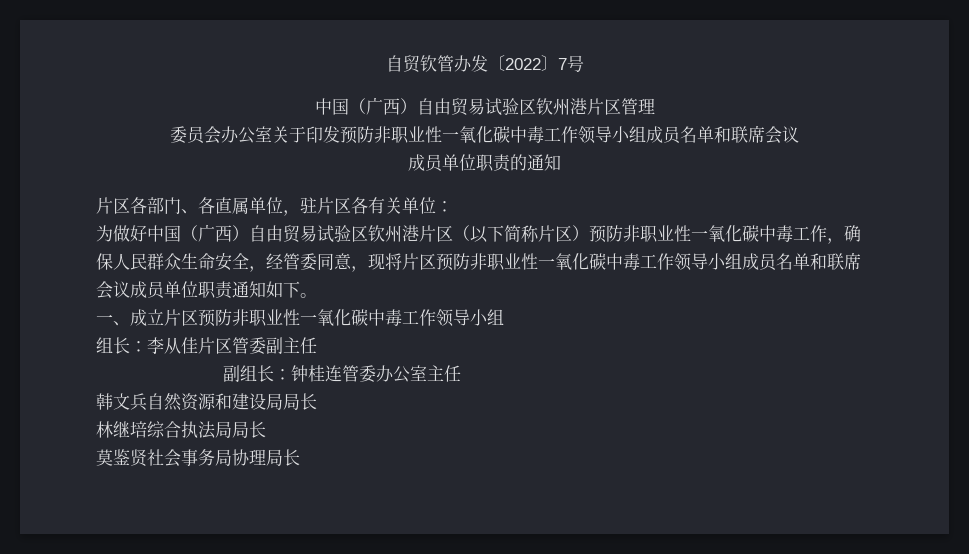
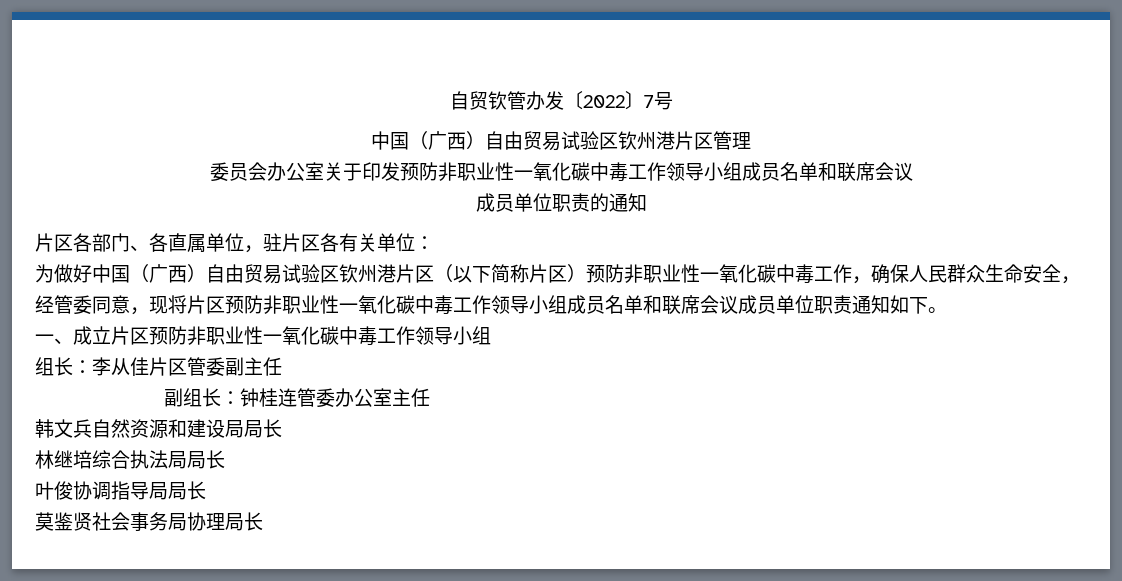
(266, 429) none -> [35,481,206,500] // 叶俊协调指导局局长

